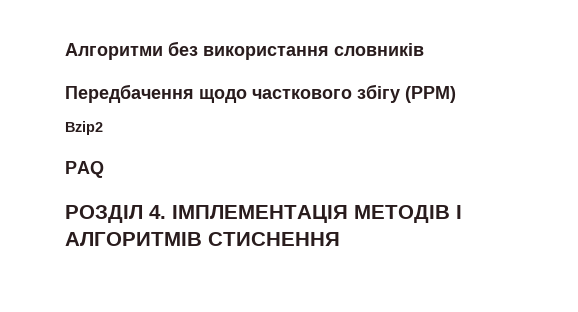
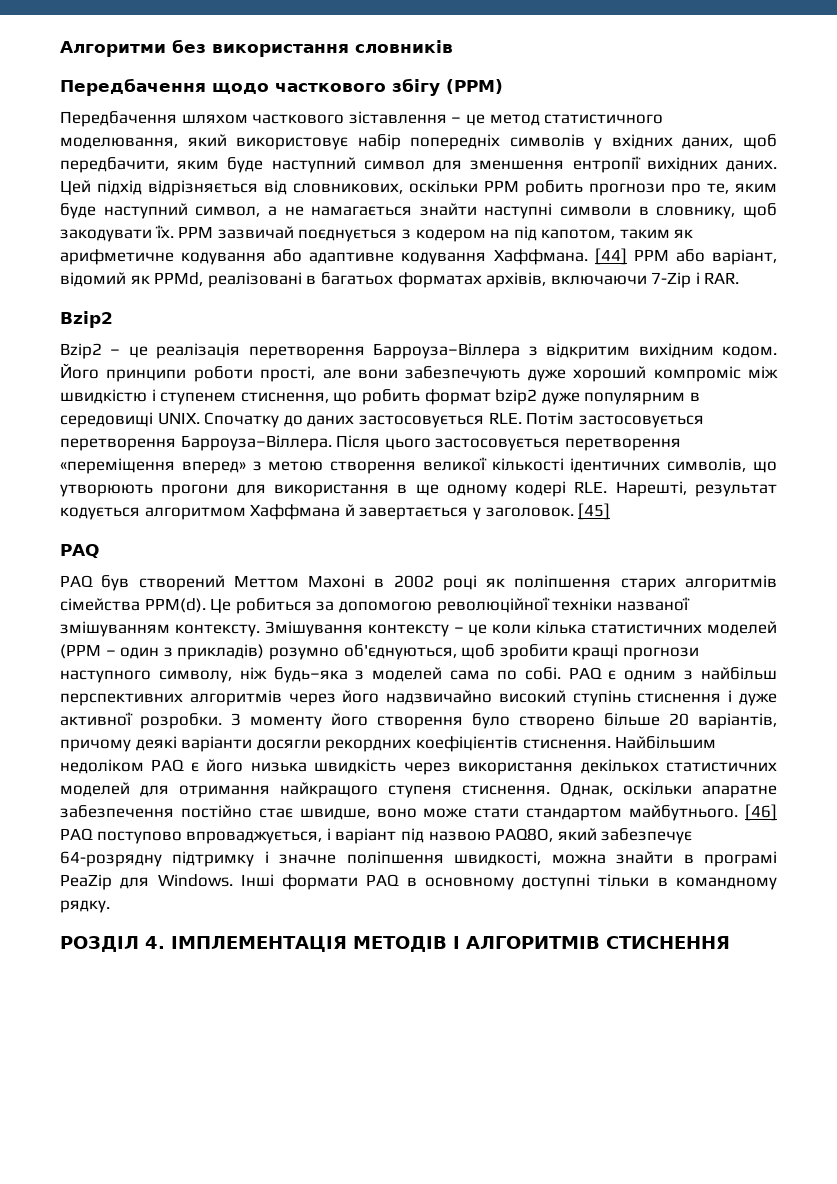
[65,121,103,135] [65,161,104,178] Bzip2 // PAQ -> [60,111,664,127] [60,134,777,150] [60,156,777,173] [60,180,777,196] [60,203,777,219] [60,225,694,242] [60,248,777,265] [60,272,740,288] [60,311,113,328] [60,343,777,359] [60,363,778,382] [60,389,700,405] [60,412,704,428] [60,435,681,451] [60,457,777,474] [60,481,777,497] [60,503,611,520] [60,544,99,558] [60,575,777,591] [60,597,690,614] [60,621,777,637] [60,644,699,660] [60,667,777,683] [60,690,777,706] [60,712,777,729] [60,736,717,752] [60,759,777,775] [60,782,777,798] [60,804,777,821] [60,828,693,844] [60,851,778,867] [60,874,777,890] [60,900,110,913] Передбачення шляхом часткового зіставлення – це метод статистичного моделювання, який використовує набір попередніх символів у вхідних даних, щоб передбачити, яким буде наступний символ для зменшення ентропії вихідних даних. Цей підхід відрізняється від словникових, оскільки PPM робить прогнози про те, яким буде наступний символ, а не намагається знайти наступні символи в словнику, щоб закодувати їх. PPM зазвичай поєднується з кодером на під капотом, таким як арифметичне кодування або адаптивне кодування Хаффмана. [44] PPM або варіант, відомий як PPMd, реалізовані в багатьох форматах архівів, включаючи 7-Zip і RAR. // Bzip2 // Bzip2 – це реалізація перетворення Барроуза–Віллера з відкритим вихідним кодом. Його принципи роботи прості, але вони забезпечують дуже хороший компроміс між швидкістю і ступенем стиснення, що робить формат bzip2 дуже популярним в середовищі UNIX. Спочатку до даних застосовується RLE. Потім застосовується перетворення Барроуза–Віллера. Після цього застосовується перетворення «переміщення вперед» з метою створення великої кількості ідентичних символів, що утворюють прогони для використання в ще одному кодері RLE. Нарешті, результат кодується алгоритмом Хаффмана й завертається у заголовок. [45] // PAQ // PAQ був створений Меттом Махоні в 2002 році як поліпшення старих алгоритмів сімейства PPM(d). Це робиться за допомогою революційної техніки названої змішуванням контексту. Змішування контексту – це коли кілька статистичних моделей (PPM – один з прикладів) розумно об'єднуються, щоб зробити кращі прогнози наступного символу, ніж будь–яка з моделей сама по собі. PAQ є одним з найбільш перспективних алгоритмів через його надзвичайно високий ступінь стиснення і дуже активної розробки. З моменту його створення було створено більше 20 варіантів, причому деякі варіанти досягли рекордних коефіцієнтів стиснення. Найбільшим недоліком PAQ є його низька швидкість через використання декількох статистичних моделей для отримання найкращого ступеня стиснення. Однак, оскільки апаратне забезпечення постійно стає швидше, воно може стати стандартом майбутнього. [46] PAQ поступово впроваджується, і варіант під назвою PAQ8O, який забезпечує 64-розрядну підтримку і значне поліпшення швидкості, можна знайти в програмі PeaZip для Windows. Інші формати PAQ в основному доступні тільки в командному рядку.

